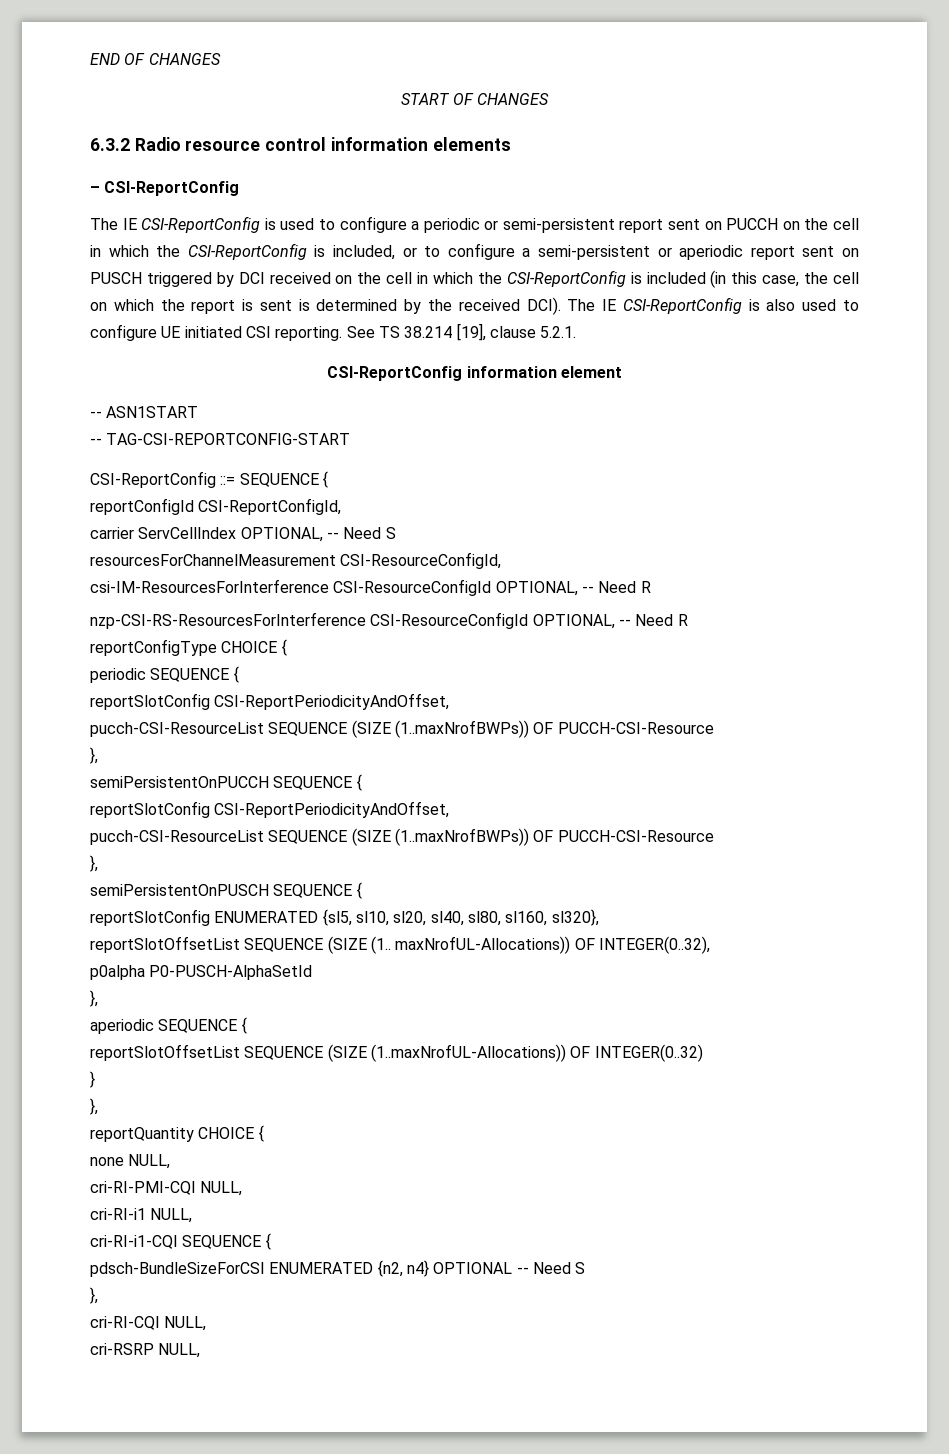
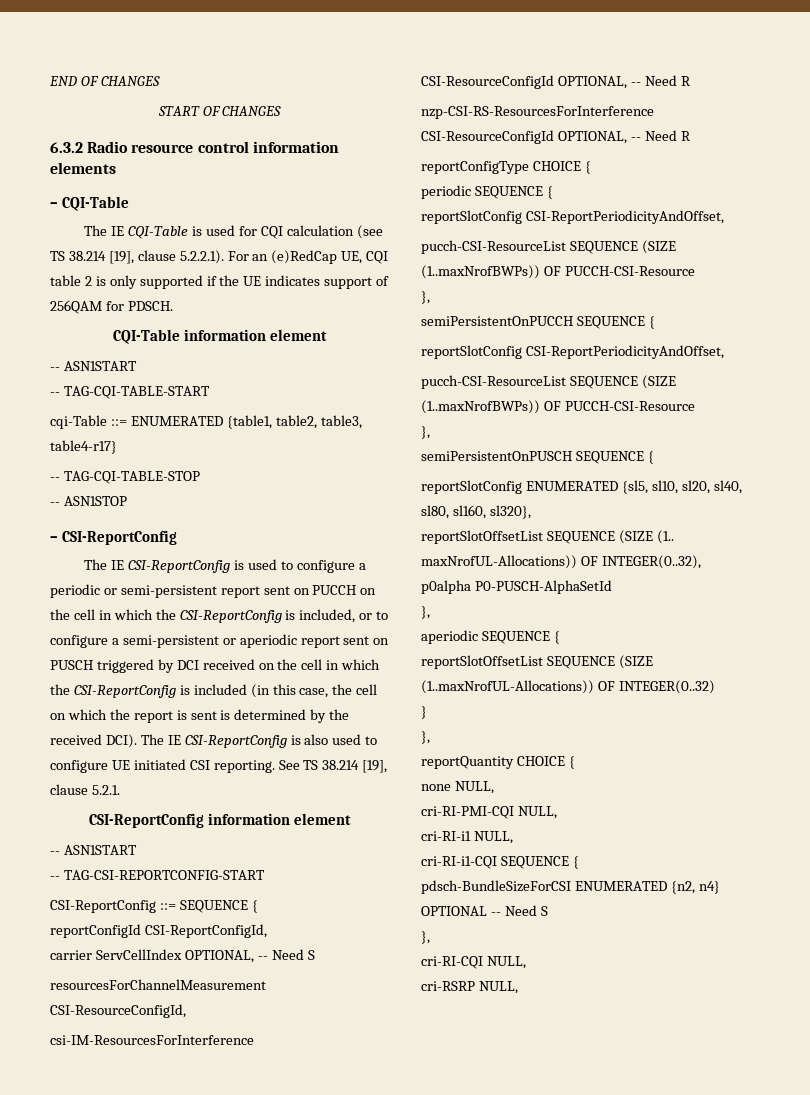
(511, 144) none -> [50,196,129,211] [84,225,383,239] [50,250,389,264] [50,275,390,289] [50,300,173,314] [113,329,327,344] [50,361,137,371] [50,386,210,399] [50,415,362,429] [50,440,117,454] [50,471,200,484] [50,496,127,506] // – CQI-Table // The IE CQI-Table is used for CQI calculation (see TS 38.214 [19], clause 5.2.2.1). For an (e)RedCap UE, CQI table 2 is only supported if the UE indicates support of 256QAM for PDSCH. // CQI-Table information element // -- ASN1START // -- TAG-CQI-TABLE-START // cqi-Table ::= ENUMERATED {table1, table2, table3, table4-r17} // -- TAG-CQI-TABLE-STOP // -- ASN1STOP

